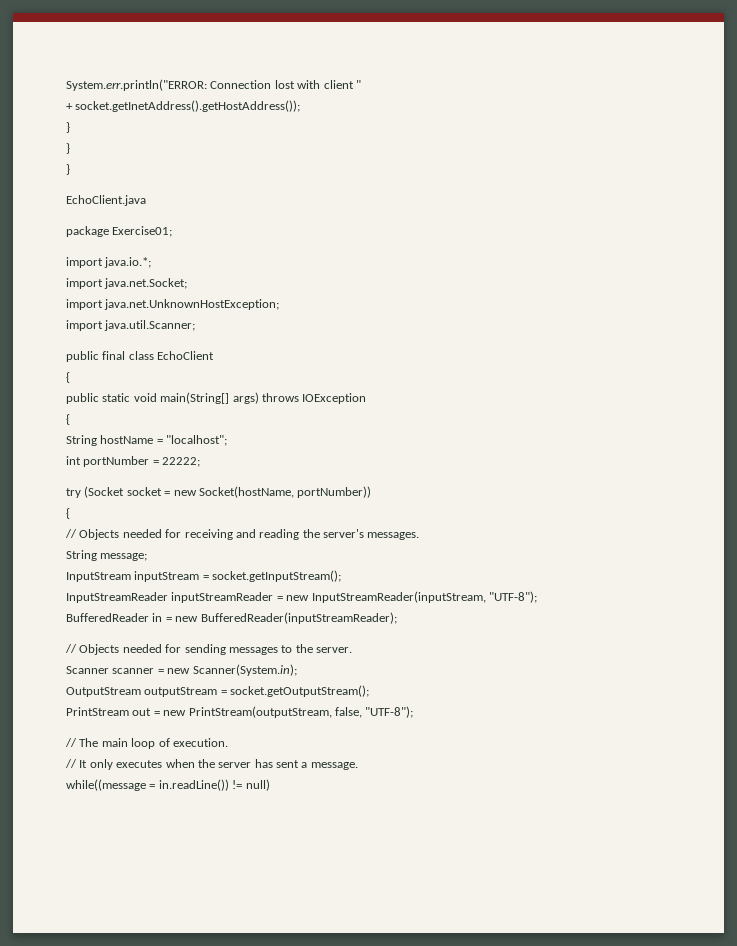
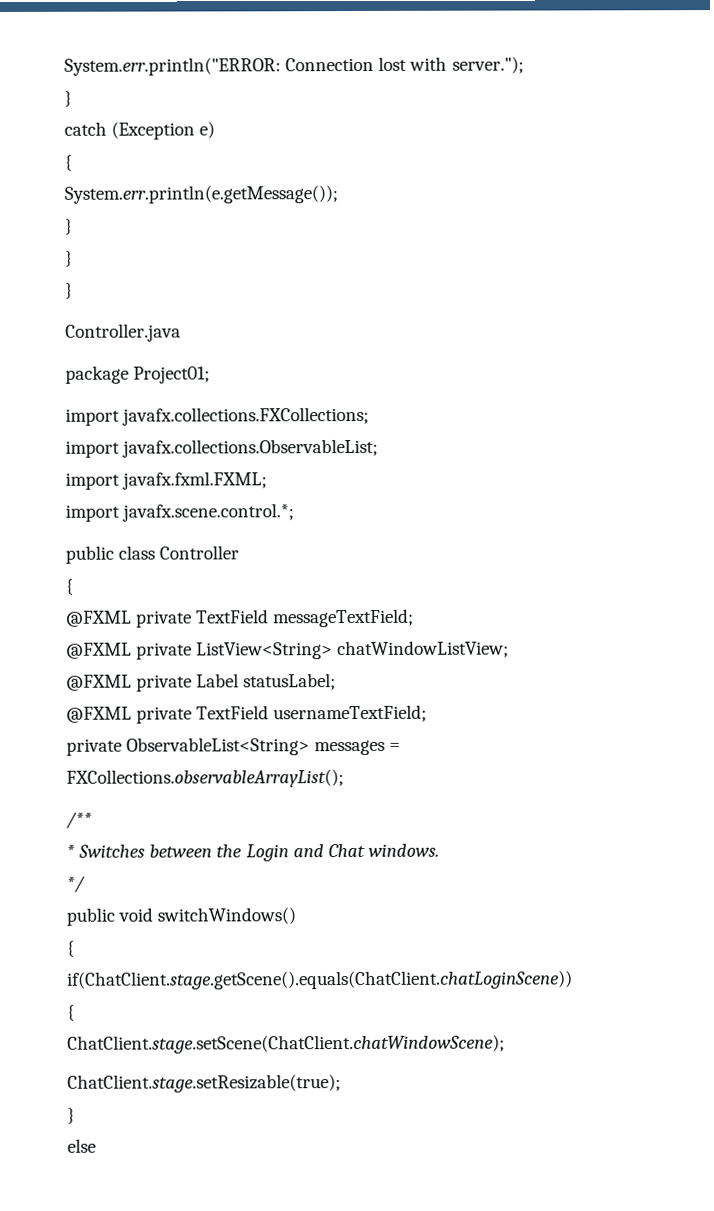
[323,80,361,89] [66,100,301,112] client " // + socket.getInetAddress().getHostAddress()); -> [451,56,524,74] [64,90,72,107] [64,121,216,140] [64,154,72,171] [64,185,338,204] server."); // } // catch (Exception e) // { // System.err.println(e.getMessage());
[66,195,146,206] EchoClient.java -> [65,323,181,342] Controller.java
[112,226,173,237] [66,257,152,268] [66,278,188,289] [66,299,280,310] [66,320,196,331] [66,351,215,362] [66,372,70,383] [66,392,367,404] [66,414,70,425] [66,435,228,446] [66,456,201,467] [66,486,372,498] [66,508,70,519] [65,529,420,540] [66,550,148,561] [66,570,342,582] [66,591,537,603] [66,612,397,624] [65,644,352,655] [66,664,297,676] [66,685,370,697] [66,706,414,718] [65,738,228,749] [65,759,358,770] [66,779,270,791] Exercise01; // import java.io.*; // import java.net.Socket; // import java.net.UnknownHostException; // import java.util.Scanner; // public final class EchoClient // { // public static void main(String[] args) throws IOException // { // String hostName = "localhost"; // int portNumber = 22222; // try (Socket socket = new Socket(hostName, portNumber)) // { // // Objects needed for receiving and reading the server's messages. // String message; // InputStream inputStream = socket.getInputStream(); // InputStreamReader inputStreamReader = new InputStreamReader(inputStream, "UTF-8"); // BufferedReader in = new BufferedReader(inputStreamReader); // // Objects needed for sending messages to the server. // Scanner scanner = new Scanner(System.in); // OutputStream outputStream = socket.getOutputStream(); // PrintStream out = new PrintStream(outputStream, false, "UTF-8"); // // The main loop of execution. // // It only executes when the server has sent a message. // while((message = in.readLine()) != null) -> [133,366,211,384] [65,406,370,426] [65,438,379,458] [65,471,268,490] [65,503,295,522] [65,545,240,564] [65,578,73,595] [66,608,415,628] [66,640,510,660] [66,673,337,692] [66,704,428,724] [66,737,402,756] [66,769,344,788] [66,811,92,829] [66,843,439,862] [66,875,85,893] [66,907,297,926] [66,940,74,957] [67,970,573,990] [67,1004,75,1021] [67,1034,505,1054] [67,1074,341,1093] [67,1107,75,1124] [67,1138,96,1153] Project01; // import javafx.collections.FXCollections; // import javafx.collections.ObservableList; // import javafx.fxml.FXML; // import javafx.scene.control.*; // public class Controller // { // @FXML private TextField messageTextField; // @FXML private ListView<String> chatWindowListView; // @FXML private Label statusLabel; // @FXML private TextField usernameTextField; // private ObservableList<String> messages = FXCollections.observableArrayList(); // /** // * Switches between the Login and Chat windows. // */ // public void switchWindows() // { // if(ChatClient.stage.getScene().equals(ChatClient.chatLoginScene)) // { // ChatClient.stage.setScene(ChatClient.chatWindowScene); // ChatClient.stage.setResizable(true); // } // else

